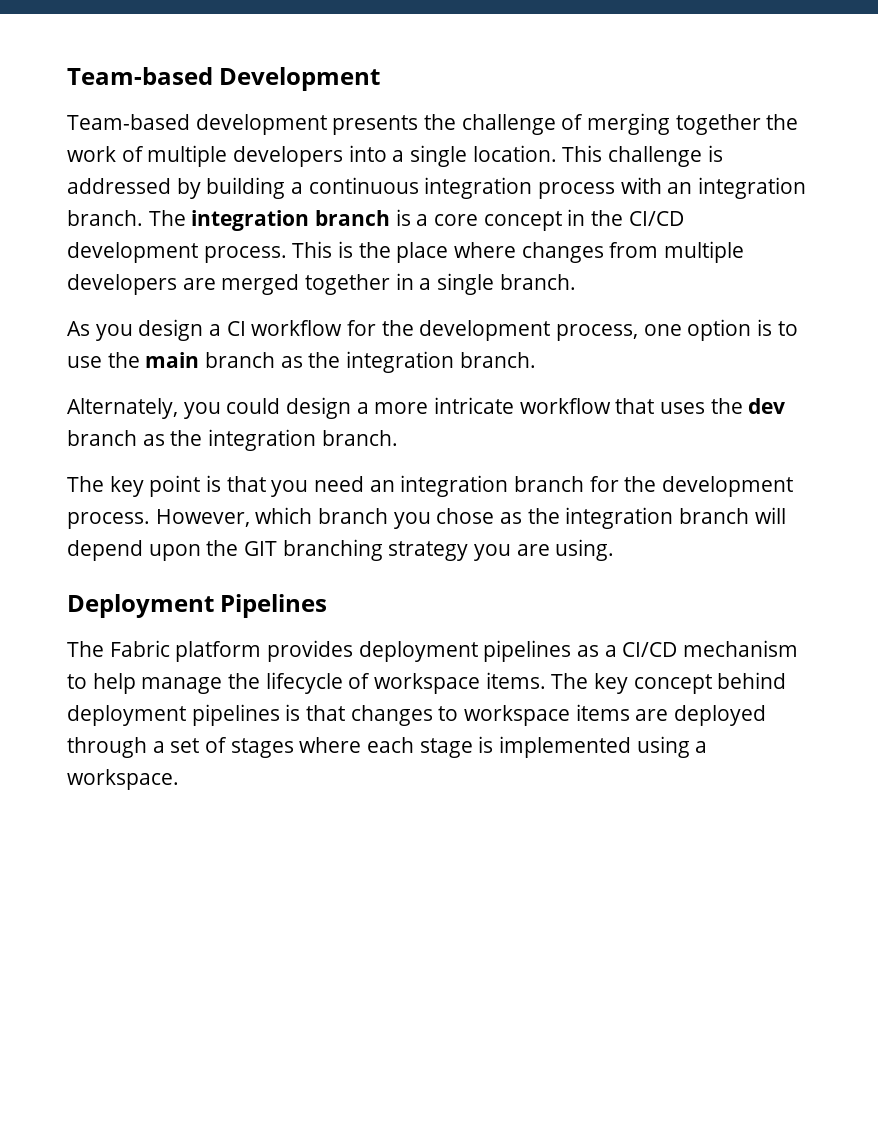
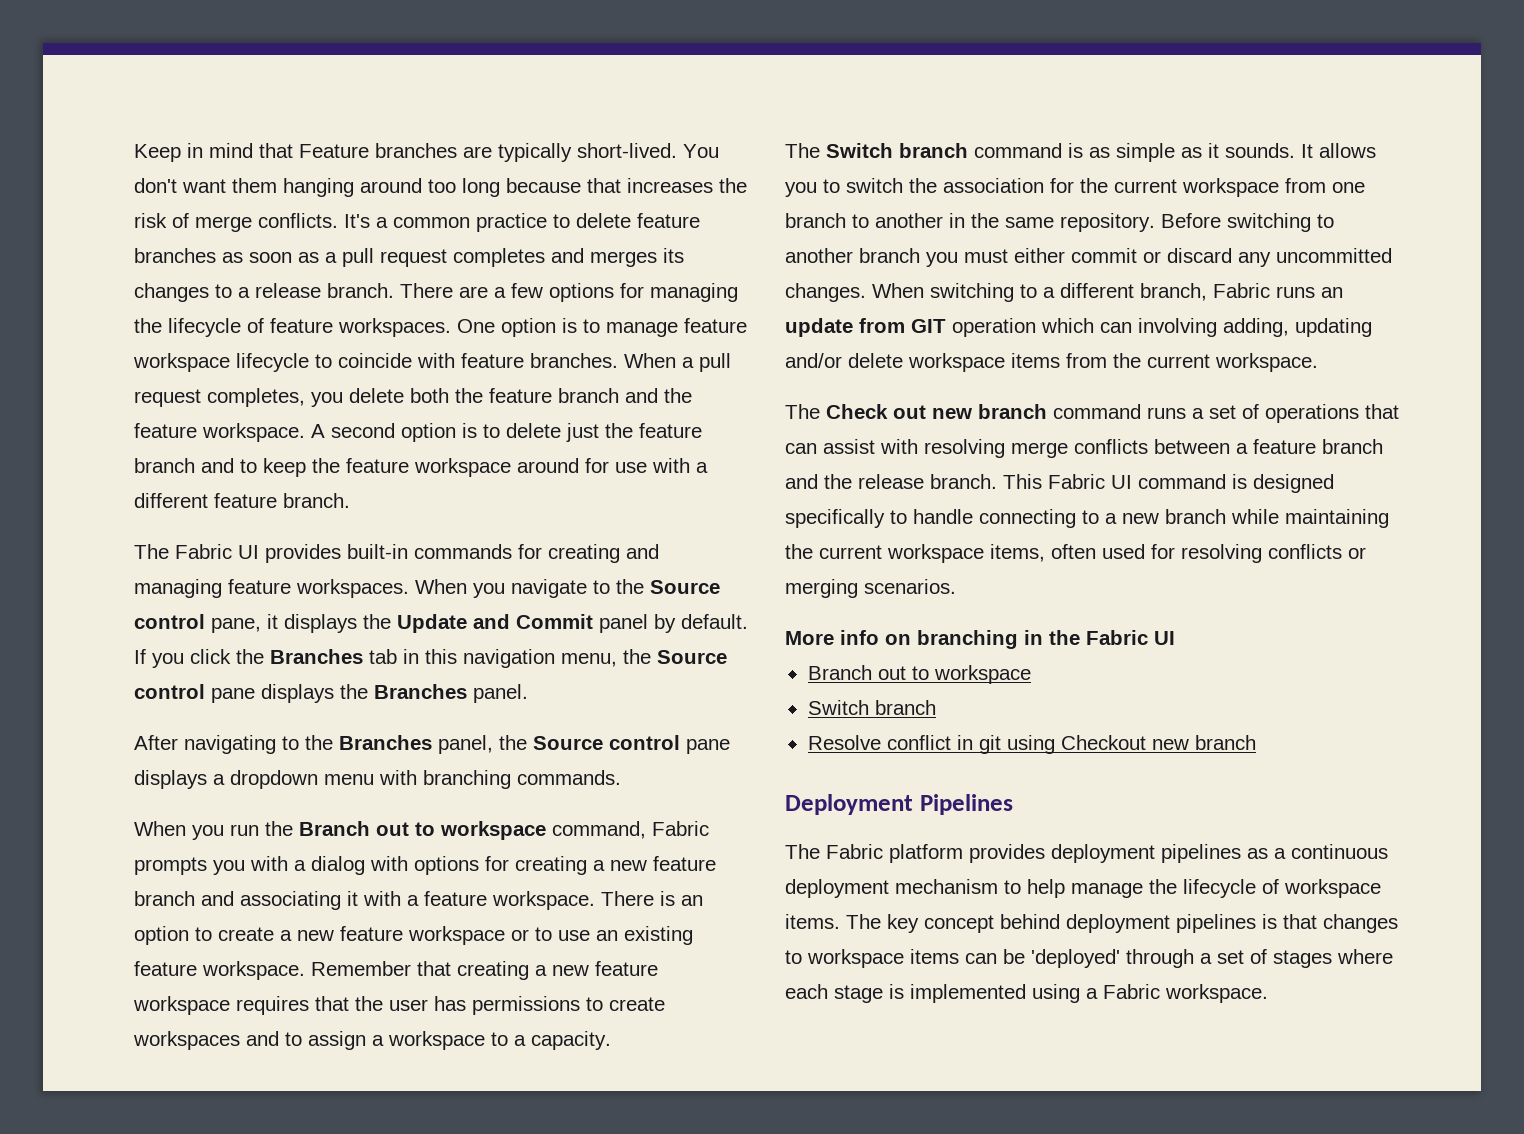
[67,67,381,91] [67,113,799,135] [67,145,723,167] [67,177,807,199] [67,209,684,231] [67,241,745,263] [67,273,576,295] [67,319,798,341] [67,351,536,373] [67,397,786,419] [67,429,398,451] [67,475,794,497] [67,507,786,529] [67,539,615,561] Team-based Development // Team-based development presents the challenge of merging together the work of multiple developers into a single location. This challenge is addressed by building a continuous integration process with an integration branch. The integration branch is a core concept in the CI/CD development process. This is the place where changes from multiple developers are merged together in a single branch. // As you design a CI workflow for the development process, one option is to use the main branch as the integration branch. // Alternately, you could design a more intricate workflow that uses the dev branch as the integration branch. // The key point is that you need an integration branch for the development process. However, which branch you chose as the integration branch will depend upon the GIT branching strategy you are using. -> [134,143,719,162] [134,178,747,197] [134,213,700,232] [134,248,684,267] [134,283,738,302] [134,318,747,337] [133,353,731,372] [134,388,692,407] [134,423,702,442] [134,458,708,477] [134,493,350,508] [134,544,659,563] [134,579,720,598] [134,614,748,633] [134,649,727,668] [134,684,528,703] [134,735,730,754] [134,770,621,789] [134,821,709,840] [134,856,716,875] [134,891,703,910] [134,926,693,945] [134,961,658,980] [133,996,665,1015] [133,1031,611,1050] [785,143,1376,162] [785,178,1365,197] [785,213,1334,232] [785,248,1392,267] [785,283,1343,302] [785,318,1372,337] [785,353,1318,372] [785,404,1399,423] [785,439,1383,458] [785,474,1334,493] [785,509,1389,528] [785,544,1366,563] [785,579,956,598] [785,630,1175,649] [807,665,1031,684] [807,700,936,715] [807,735,1256,754] Keep in mind that Feature branches are typically short-lived. You don't want them hanging around too long because that increases the risk of merge conflicts. It's a common practice to delete feature branches as soon as a pull request completes and merges its changes to a release branch. There are a few options for managing the lifecycle of feature workspaces. One option is to manage feature workspace lifecycle to coincide with feature branches. When a pull request completes, you delete both the feature branch and the feature workspace. A second option is to delete just the feature branch and to keep the feature workspace around for use with a different feature branch. // The Fabric UI provides built-in commands for creating and managing feature workspaces. When you navigate to the Source control pane, it displays the Update and Commit panel by default. If you click the Branches tab in this navigation menu, the Source control pane displays the Branches panel. // After navigating to the Branches panel, the Source control pane displays a dropdown menu with branching commands. // When you run the Branch out to workspace command, Fabric prompts you with a dialog with options for creating a new feature branch and associating it with a feature workspace. There is an option to create a new feature workspace or to use an existing feature workspace. Remember that creating a new feature workspace requires that the user has permissions to create workspaces and to assign a workspace to a capacity. // The Switch branch command is as simple as it sounds. It allows you to switch the association for the current workspace from one branch to another in the same repository. Before switching to another branch you must either commit or discard any uncommitted changes. When switching to a different branch, Fabric runs an update from GIT operation which can involving adding, updating and/or delete workspace items from the current workspace. // The Check out new branch command runs a set of operations that can assist with resolving merge conflicts between a feature branch and the release branch. This Fabric UI command is designed specifically to handle connecting to a new branch while maintaining the current workspace items, often used for resolving conflicts or merging scenarios. // More info on branching in the Fabric UI // Branch out to workspace // Switch branch // Resolve conflict in git using Checkout new branch
[622,642,678,657] CI/CD -> [1291,844,1388,859] [785,879,889,898] continuous deployment
[635,705,767,726] are deployed -> [965,949,1120,968] can be 'deployed'
(708, 747) none -> [1103,984,1160,999] Fabric

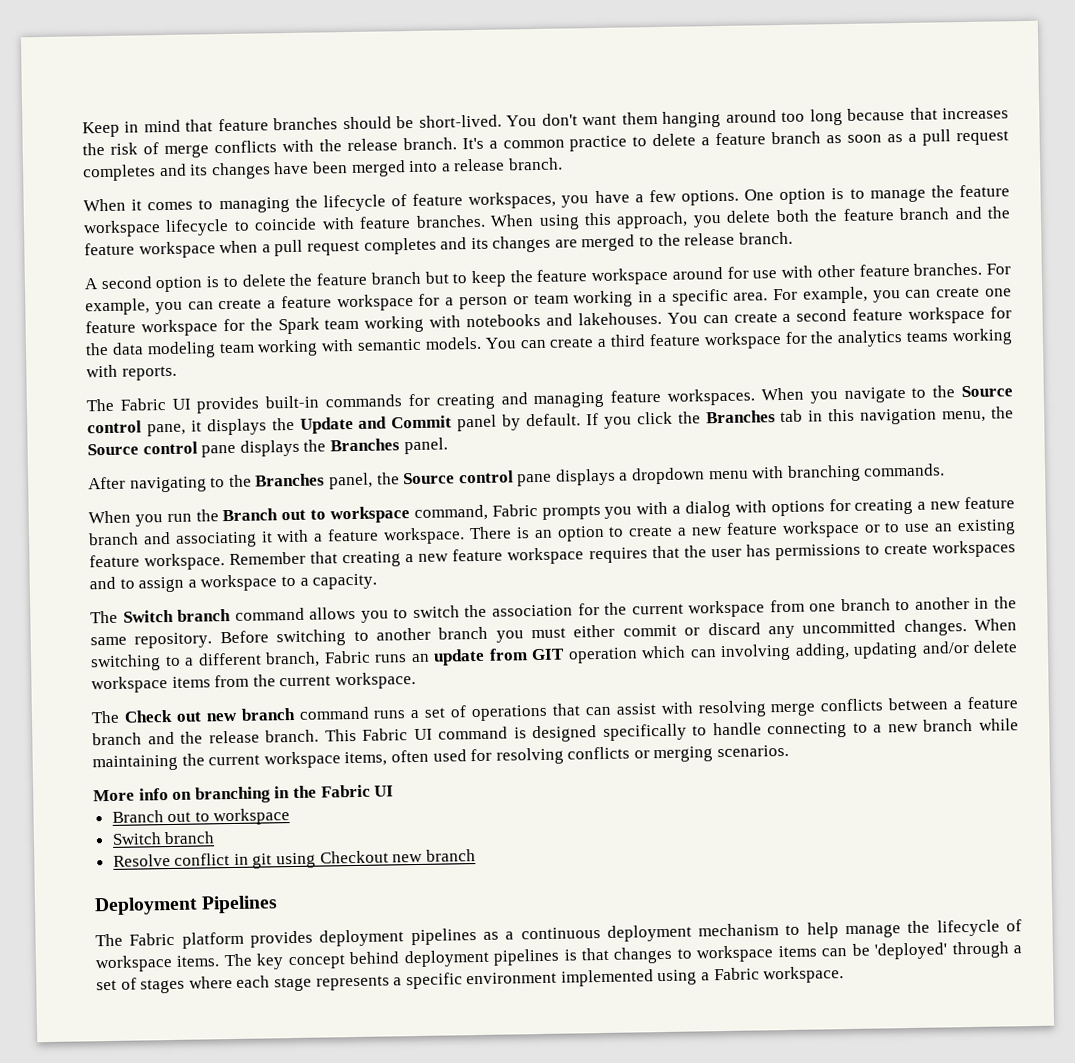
[299,143,572,162] Feature branches are typically -> [217,115,415,132] feature branches should be
[258,213,338,228] conflicts. -> [213,137,457,154] conflicts with the release branch.
[637,213,700,228] [134,248,216,263] feature branches -> [701,131,822,146] a feature branch
[590,248,684,267] [134,283,232,302] merges its changes to -> [189,160,439,180] its changes have been merged into
[400,283,644,302] There are a few options for -> [83,198,214,212] // When it comes to
[338,318,451,337] workspaces. -> [468,189,739,210] workspaces, you have a few options.
(678, 329) none -> [930,185,954,198] the
[682,353,731,372] [134,388,305,407] a pull request completes, -> [538,211,689,230] using this approach,
[202,423,305,442] workspace. -> [138,231,793,259] workspace when a pull request completes and its changes are merged to the release branch. //
[566,423,702,442] [134,458,234,473] just the feature branch and -> [289,271,449,286] the feature branch but
[696,462,708,473] [134,493,350,508] a different feature branch. -> [816,262,1012,278] [85,286,1012,316] [85,306,1013,337] [85,328,1014,359] [86,364,177,381] other feature branches. For example, you can create a feature workspace for a person or team working in a specific area. For example, you can create one feature workspace for the Spark team working with notebooks and lakehouses. You can create a second feature workspace for the data modeling team working with semantic models. You can create a third feature workspace for the analytics teams working with reports.
[1068,143,1313,162] is as simple as it sounds. It -> (305, 614) none
[889,984,904,999] is -> [315,971,558,991] represents a specific environment

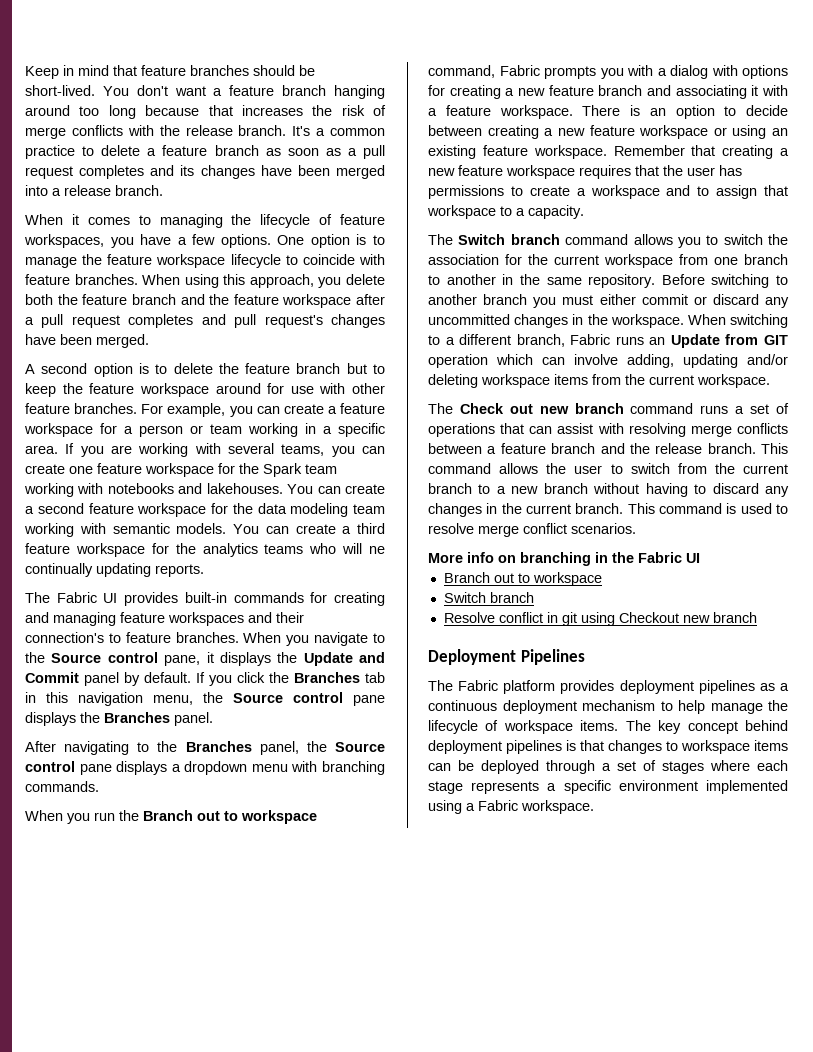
[621,112,658,125] them -> [213,85,327,96] a feature branch
[219,231,793,257] when a pull request completes and its changes are merged to the release branch. -> [356,294,385,305] [25,314,385,328] [25,334,149,348] after a pull request completes and pull request's changes have been merged.
[773,286,868,304] For example, -> [65,443,325,457] If you are working with several teams,
[952,328,1014,346] [86,364,118,378] working with -> [309,543,385,554] [25,563,151,577] who will ne continually updating
[667,388,756,406] workspaces. -> [168,612,304,626] [25,632,239,643] workspaces and their connection's to feature branches.
[628,525,674,537] create -> [746,105,788,116] [428,125,539,139] decide between creating
[884,522,931,533] to use -> [732,125,767,139] using
[931,540,1016,558] workspaces -> [576,185,660,199] a workspace
[187,579,197,588] a -> [764,185,788,196] that
[903,619,967,637] changes. -> [514,314,684,328] changes in the workspace.
[433,648,485,666] update -> [670,334,720,348] Update
[720,643,791,662] involving -> [574,354,618,365] involve
[973,640,1018,653] delete -> [428,374,478,388] deleting
[362,718,1019,743] [92,746,714,772] Fabric UI command is designed specifically to handle connecting to a new branch while maintaining the current workspace items, often used for resolving conflicts or merging -> [428,463,788,474] [428,483,789,497] [428,503,788,517] [428,523,567,537] command allows the user to switch from the current branch to a new branch without having to discard any changes in the current branch. This command is used to resolve merge conflict
[874,942,948,960] 'deployed' -> [481,760,539,774] deployed

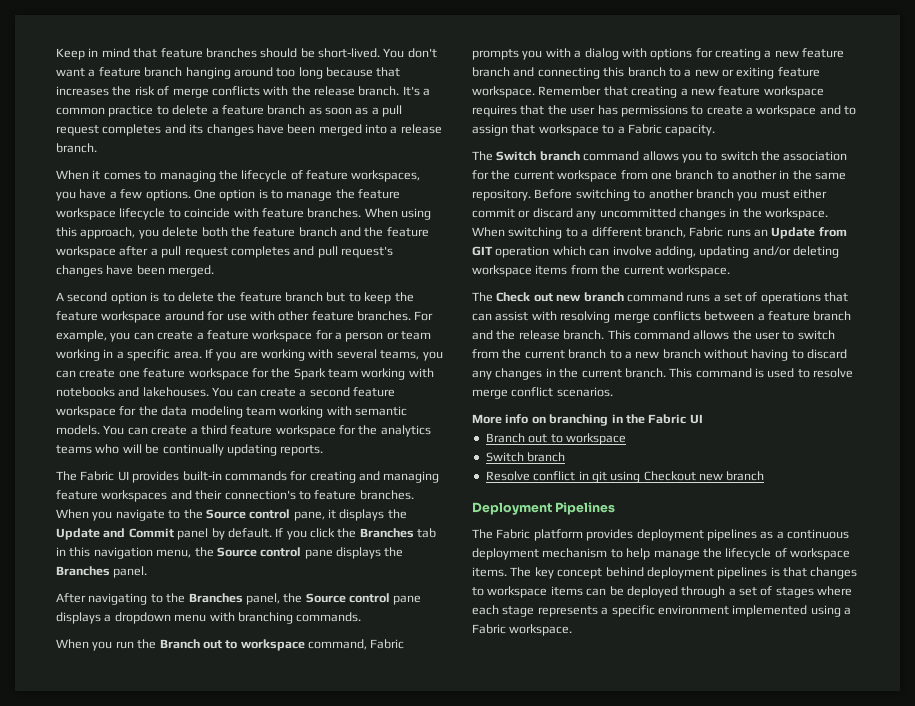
[369,546,385,554] ne -> [145,444,160,454] be
[675,85,788,99] [428,105,788,119] [428,125,788,139] [428,145,476,159] associating it with a feature workspace. There is an option to decide between creating a new feature workspace or using an existing -> [537,67,775,79] connecting this branch to a new or exiting
(525, 212) none -> [627,124,662,134] Fabric

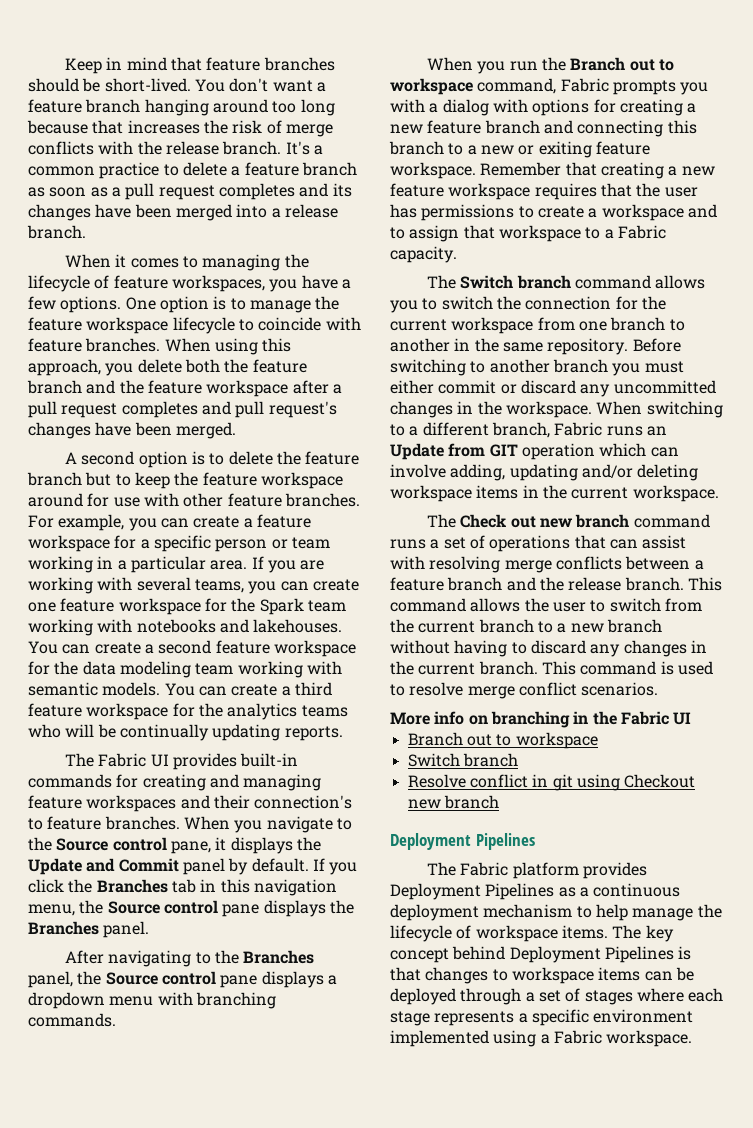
(342, 336) none -> [153,535,211,552] specific
[127,349,171,361] specific -> [130,556,206,573] particular
[783,151,848,161] association -> [525,296,612,310] connection
[570,265,598,275] from -> [522,485,539,498] in
[636,529,757,541] deployment pipelines -> [390,883,555,900] Deployment Pipelines
[646,567,768,579] deployment pipelines -> [509,946,674,963] Deployment Pipelines

